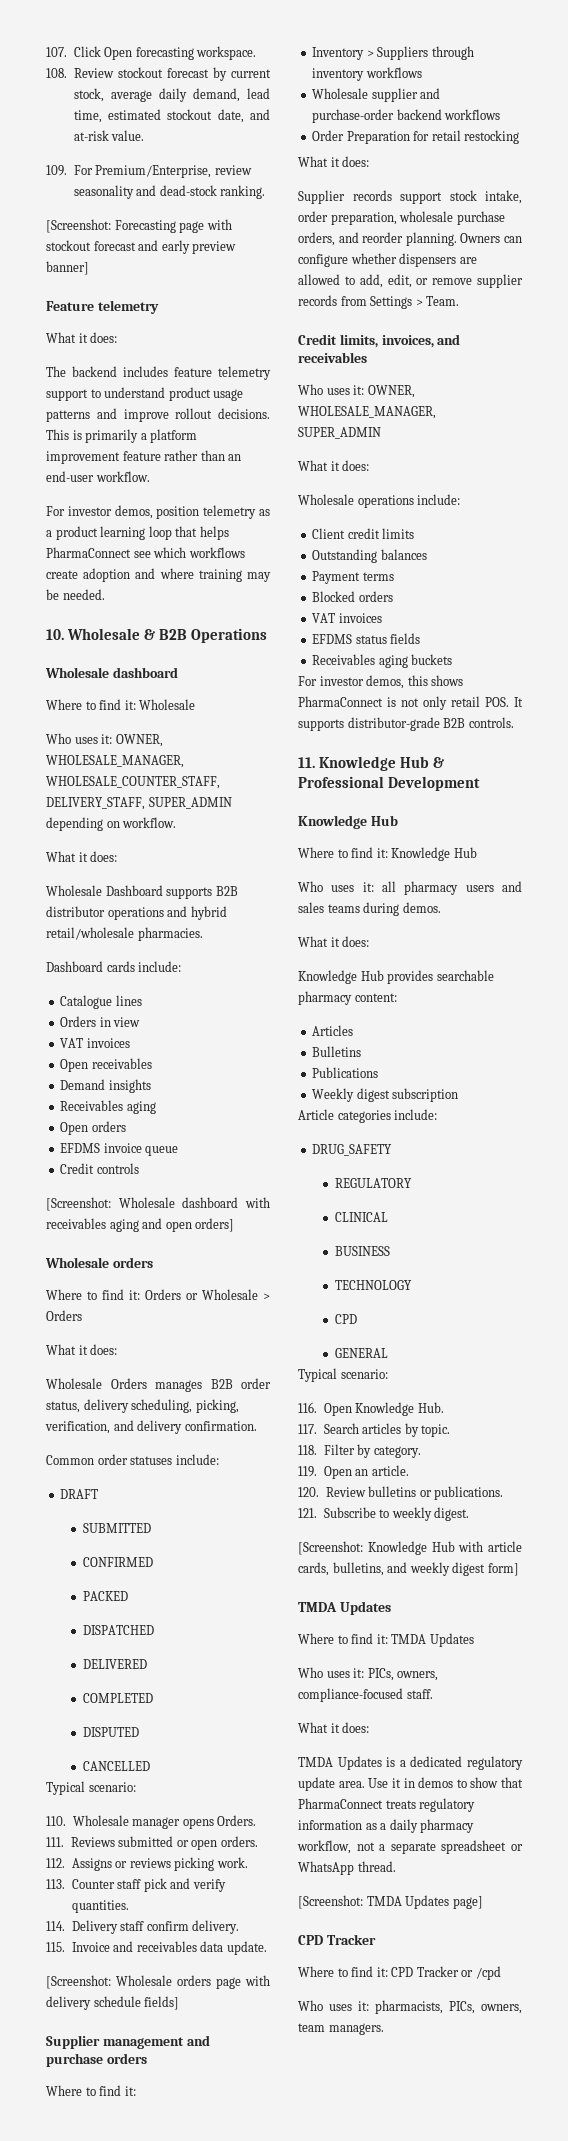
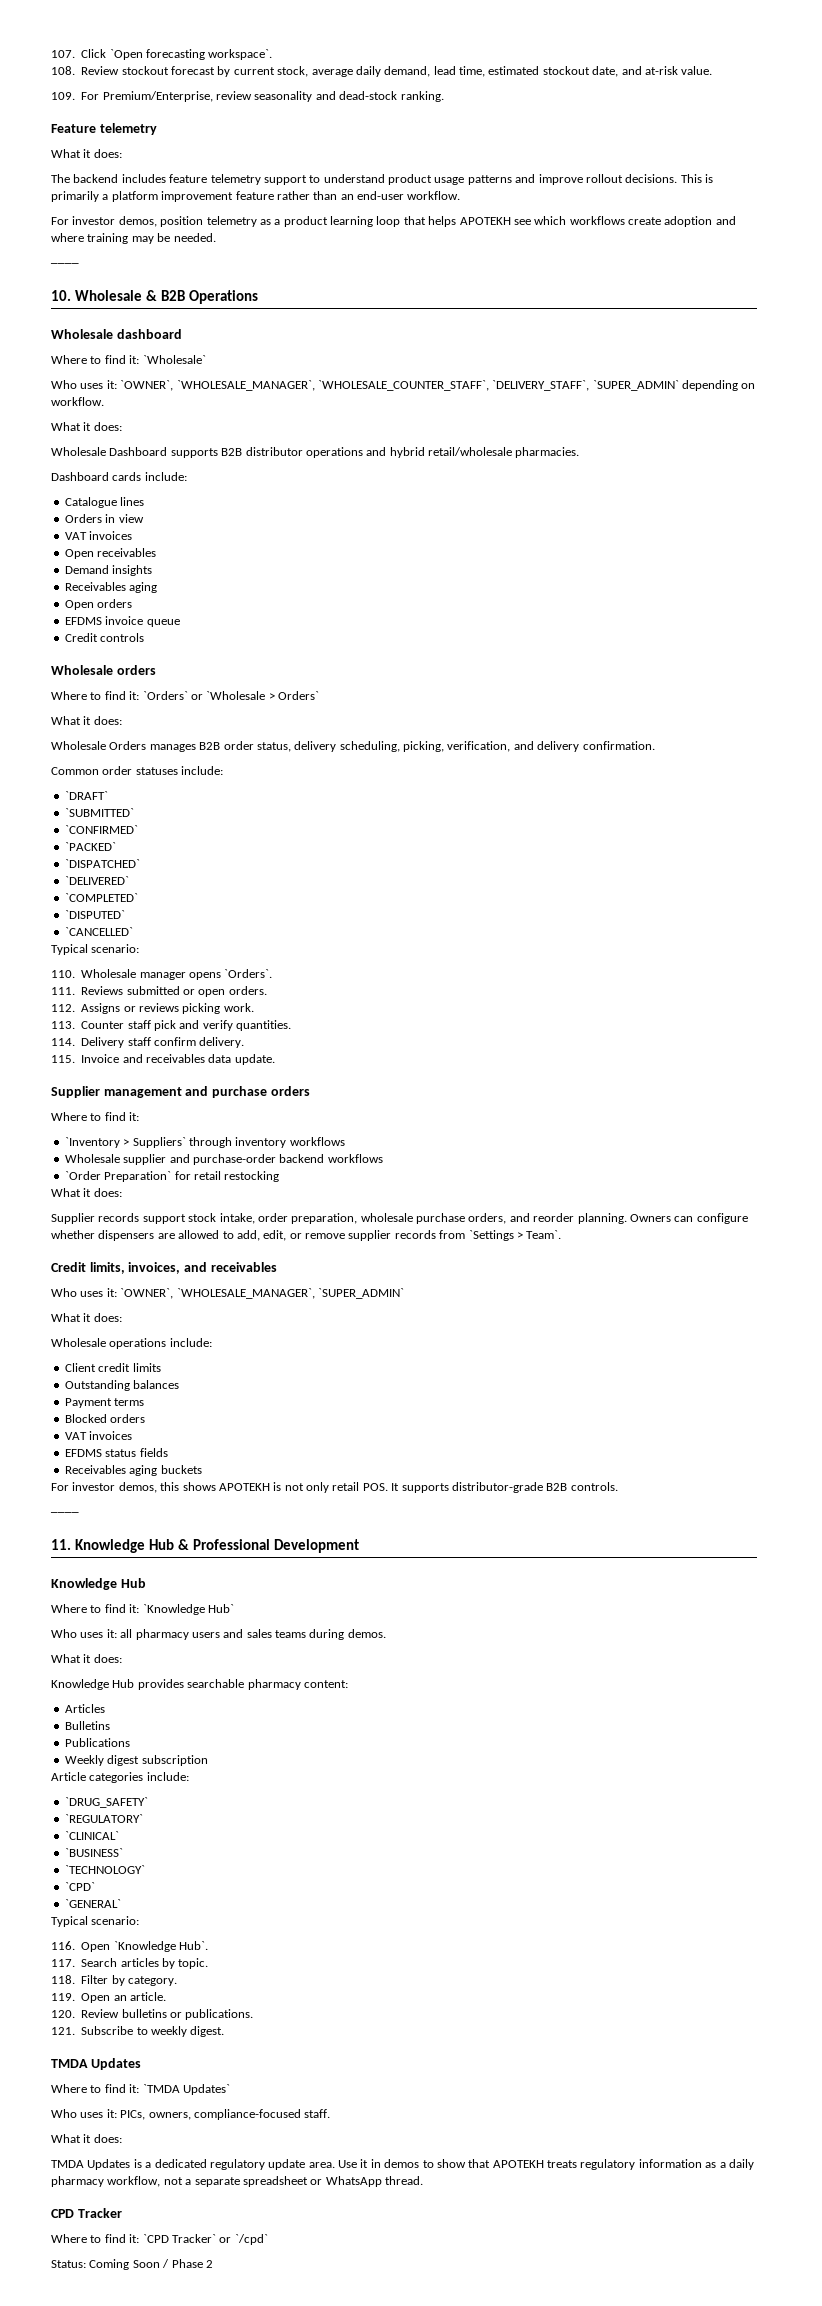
[104,46,257,60] Open forecasting workspace. -> [109,49,273,60] `Open forecasting workspace`.
[46,219,232,233] [46,240,237,254] [46,261,89,275] // [Screenshot: Forecasting page with stockout forecast and early preview banner] -> (444, 96) none
[46,547,131,558] PharmaConnect -> [459,217,511,225] APOTEKH
(105, 594) none -> [50,263,79,267] // ────
[139,699,196,710] [46,733,163,747] [46,755,184,768] [46,776,220,789] [46,797,232,810] Wholesale // Who uses it: OWNER, WHOLESALE_MANAGER, WHOLESALE_COUNTER_STAFF, DELIVERY_STAFF, SUPER_ADMIN -> [142,355,206,364] [51,380,679,391] `Wholesale` // Who uses it: `OWNER`, `WHOLESALE_MANAGER`, `WHOLESALE_COUNTER_STAFF`, `DELIVERY_STAFF`, `SUPER_ADMIN`
[46,1197,270,1211] [46,1218,235,1232] // [Screenshot: Wholesale dashboard with receivables aging and open orders] -> (145, 637) none
[145,1289,270,1300] [46,1310,82,1321] Orders or Wholesale > Orders -> [142,691,319,700] `Orders` or `Wholesale > Orders`
[60,1489,99,1499] [83,1523,152,1533] [83,1557,154,1567] [83,1591,129,1601] [83,1625,155,1635] [83,1659,148,1669] [83,1693,154,1703] [83,1727,140,1737] [83,1761,151,1771] DRAFT // SUBMITTED // CONFIRMED // PACKED // DISPATCHED // DELIVERED // COMPLETED // DISPUTED // CANCELLED -> [64,791,108,800] [64,808,134,817] [64,825,138,834] [64,842,116,851] [64,859,140,868] [64,876,129,885] [64,893,138,902] [64,910,125,919] [64,927,133,936] `DRAFT` // `SUBMITTED` // `CONFIRMED` // `PACKED` // `DISPATCHED` // `DELIVERED` // `COMPLETED` // `DISPUTED` // `CANCELLED`
[217,1815,257,1826] Orders. -> [224,969,273,978] `Orders`.
[46,1975,270,1989] [46,1996,180,2010] // [Screenshot: Wholesale orders page with delivery schedule fields] -> (275, 1059) none
[312,46,429,60] Inventory > Suppliers -> [64,1137,186,1148] `Inventory > Suppliers`
[312,130,410,144] Order Preparation -> [64,1171,172,1182] `Order Preparation`
[370,296,460,309] Settings > Team. -> [468,1230,562,1241] `Settings > Team`.
[367,385,415,398] [298,406,436,419] [298,427,381,439] OWNER, WHOLESALE_MANAGER, SUPER_ADMIN -> [120,1288,404,1299] `OWNER`, `WHOLESALE_MANAGER`, `SUPER_ADMIN`
[298,696,383,707] PharmaConnect -> [218,1483,270,1491] APOTEKH
(514, 722) none -> [50,1512,79,1516] // ────
[391,847,477,861] Knowledge Hub -> [142,1604,234,1615] `Knowledge Hub`
[312,1144,393,1156] [335,1178,413,1188] [335,1212,389,1222] [335,1246,391,1256] [335,1280,413,1290] [335,1314,358,1324] [335,1348,389,1358] DRUG_SAFETY // REGULATORY // CLINICAL // BUSINESS // TECHNOLOGY // CPD // GENERAL -> [64,1797,148,1808] [64,1814,143,1823] [64,1831,119,1840] [64,1848,123,1857] [64,1865,145,1874] [64,1882,95,1891] [64,1899,121,1908] `DRUG_SAFETY` // `REGULATORY` // `CLINICAL` // `BUSINESS` // `TECHNOLOGY` // `CPD` // `GENERAL`
[355,1402,444,1416] Knowledge Hub. -> [113,1941,208,1952] `Knowledge Hub`.
[298,1541,522,1555] [298,1562,519,1576] // [Screenshot: Knowledge Hub with article cards, bulletins, and weekly digest form] -> (225, 2031) none
[391,1633,474,1647] TMDA Updates -> [142,2084,230,2095] `TMDA Updates`
[298,1798,383,1809] PharmaConnect -> [492,2160,544,2168] APOTEKH
[298,1895,483,1909] // [Screenshot: TMDA Updates page] -> (423, 2180) none
[391,1966,501,1980] [298,2000,522,2014] [298,2023,384,2035] CPD Tracker or /cpd // Who uses it: pharmacists, PICs, owners, team managers. -> [142,2234,268,2245] [51,2259,213,2270] `CPD Tracker` or `/cpd` // Status: Coming Soon / Phase 2

